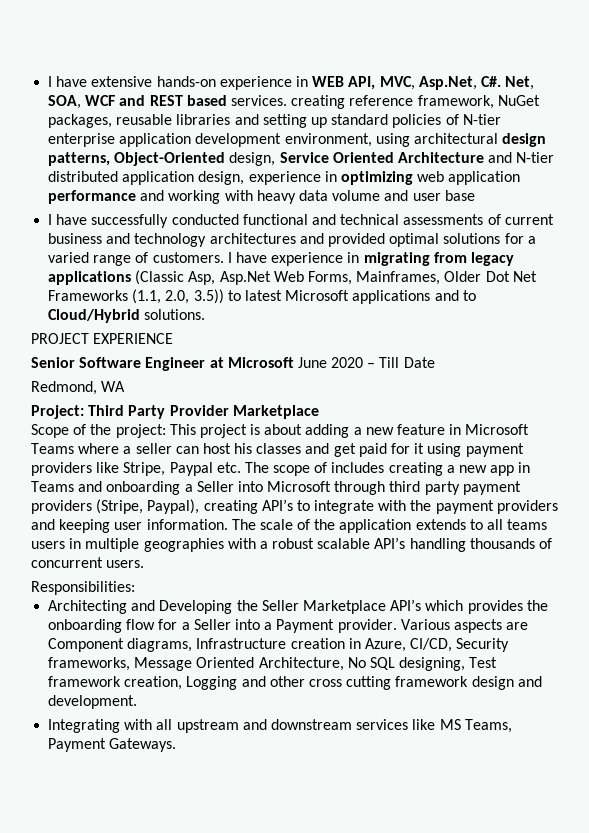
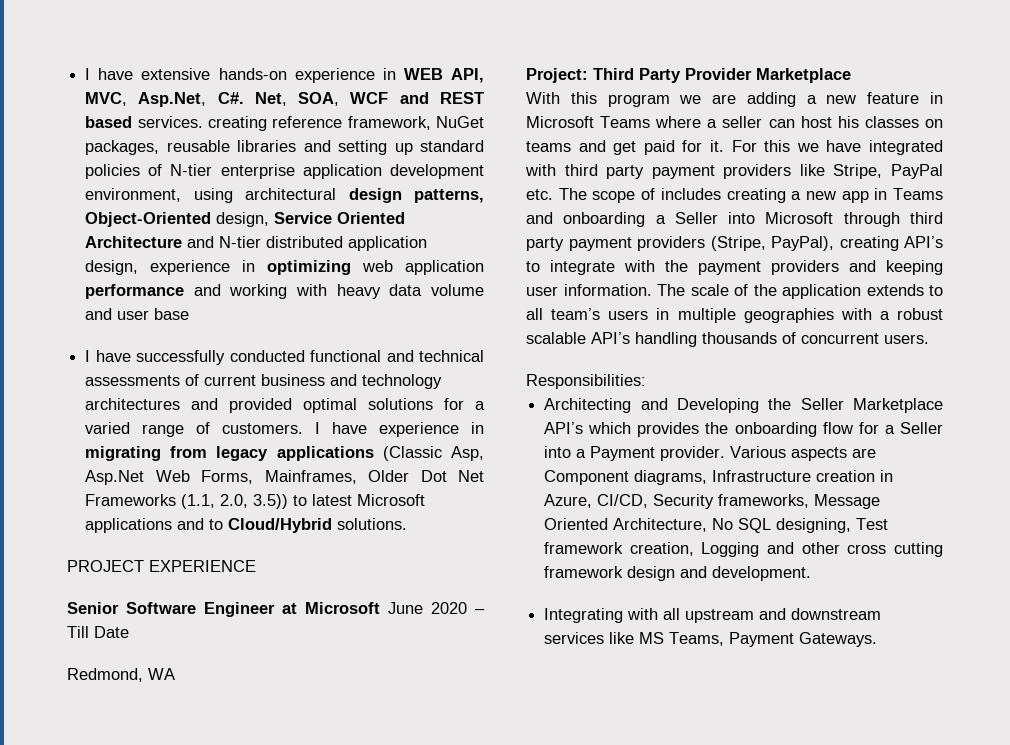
[31,424,303,438] Scope of the project: This project is about -> [526,92,737,107] With this program we are
(302, 448) none -> [924,119,943,128] [526,141,571,152] on teams
[414,443,462,457] it using -> [710,140,943,155] [525,164,645,179] it. For this we have integrated with third party
[169,462,213,476] Paypal -> [891,164,943,179] PayPal
[147,499,200,514] Paypal), -> [771,236,834,251] PayPal),
[507,519,548,530] teams -> [551,308,601,320] team’s

